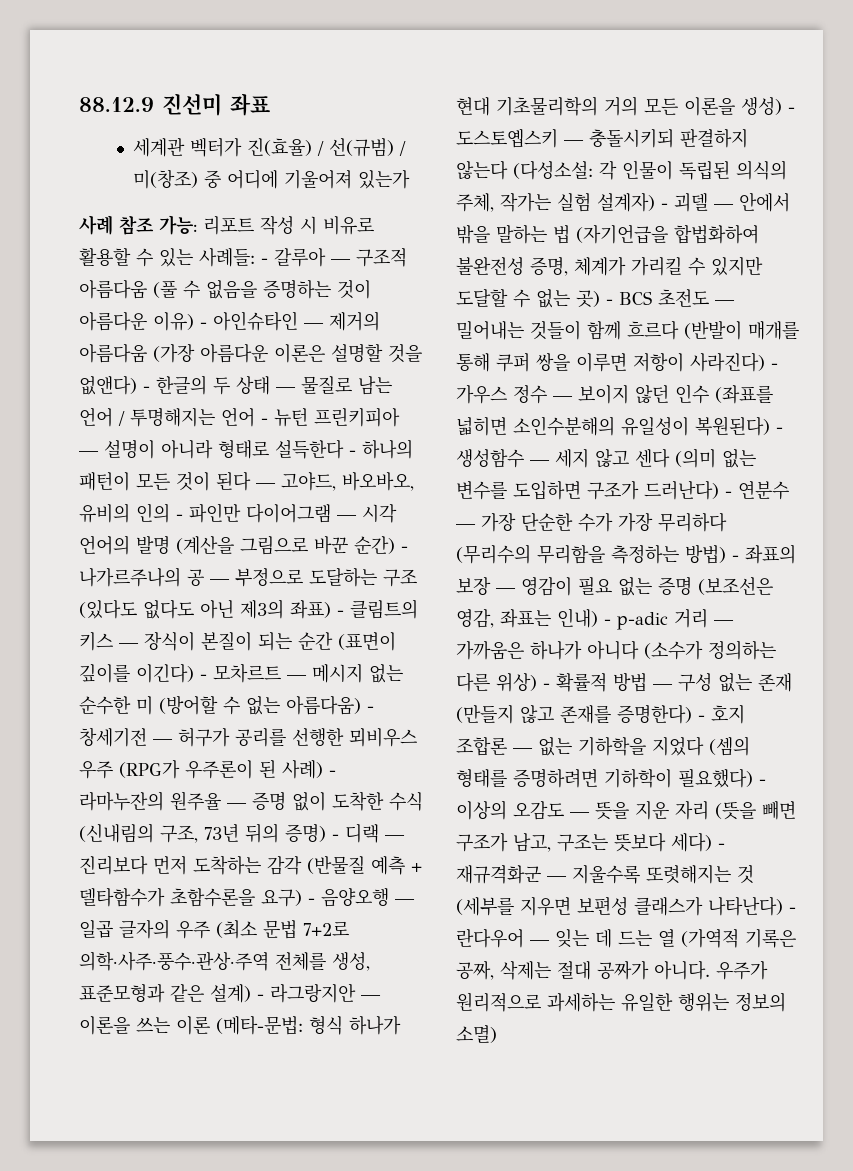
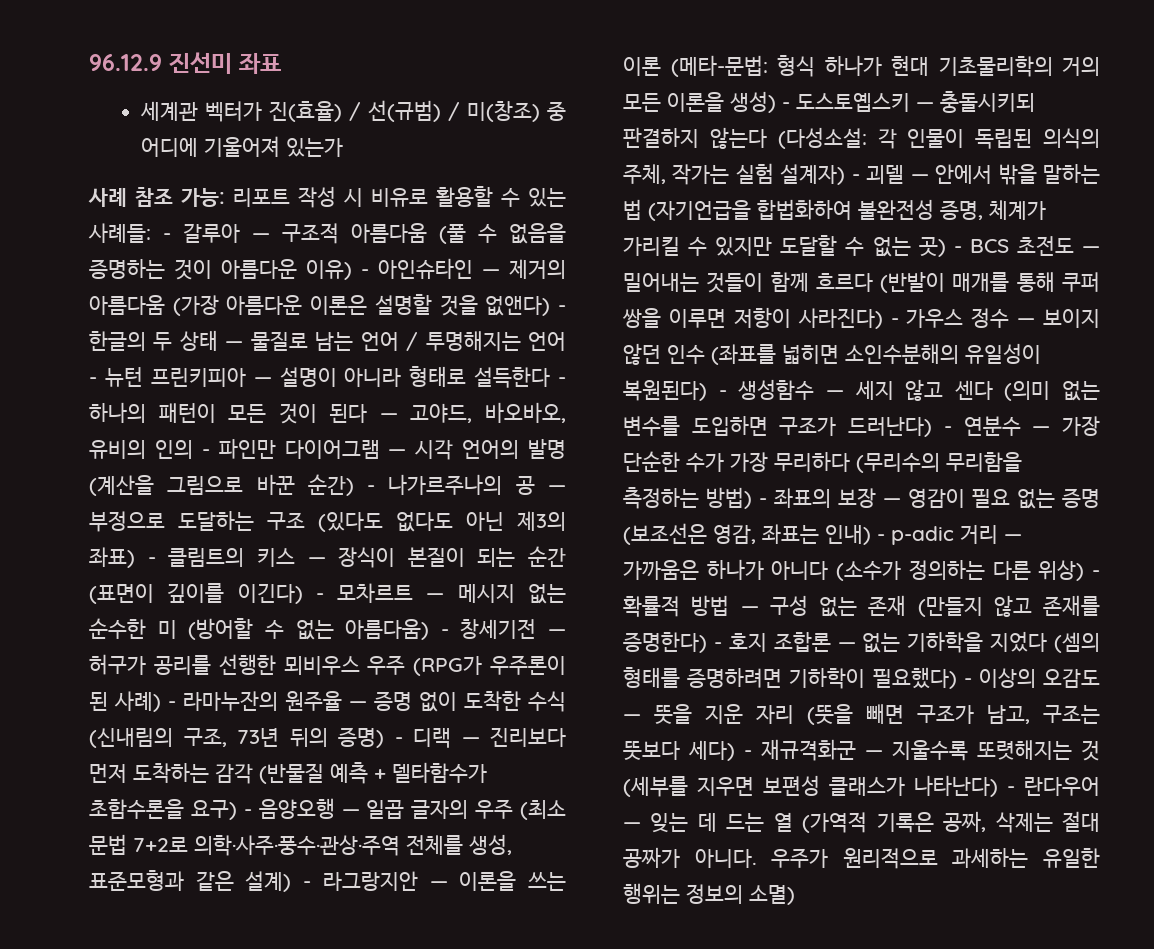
[79,97,154,112] 88.12.9 -> [89,54,162,71] 96.12.9

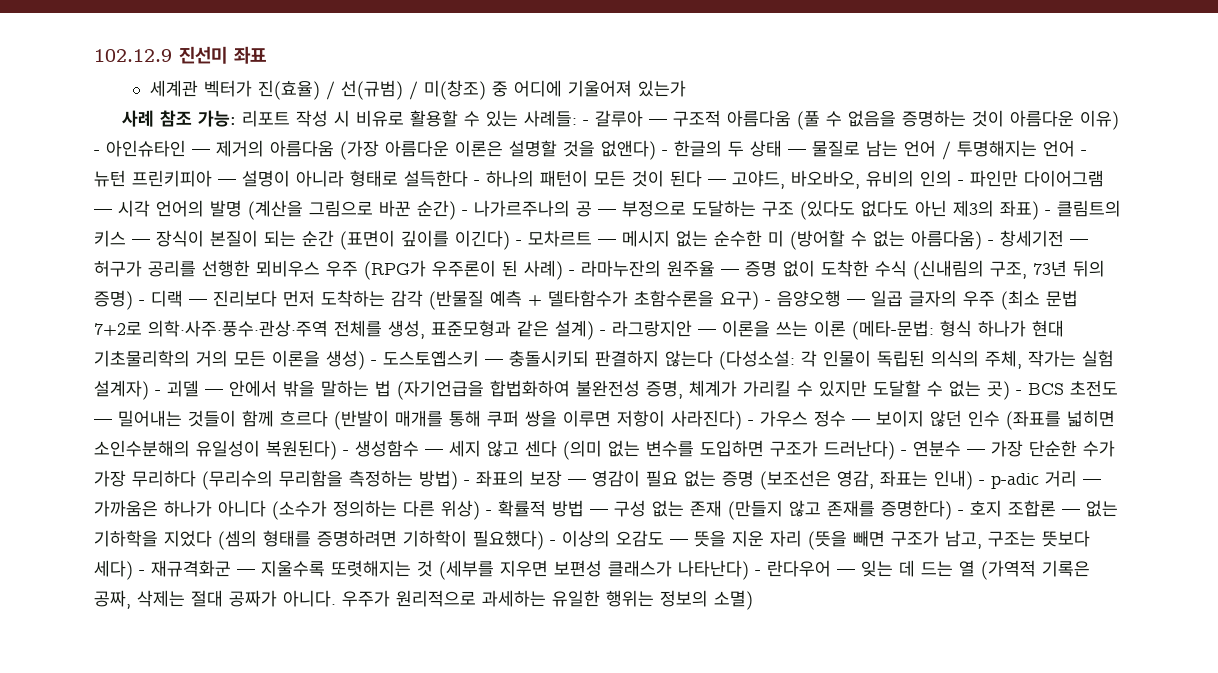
[89,54,162,71] 96.12.9 -> [94,49,172,62] 102.12.9

